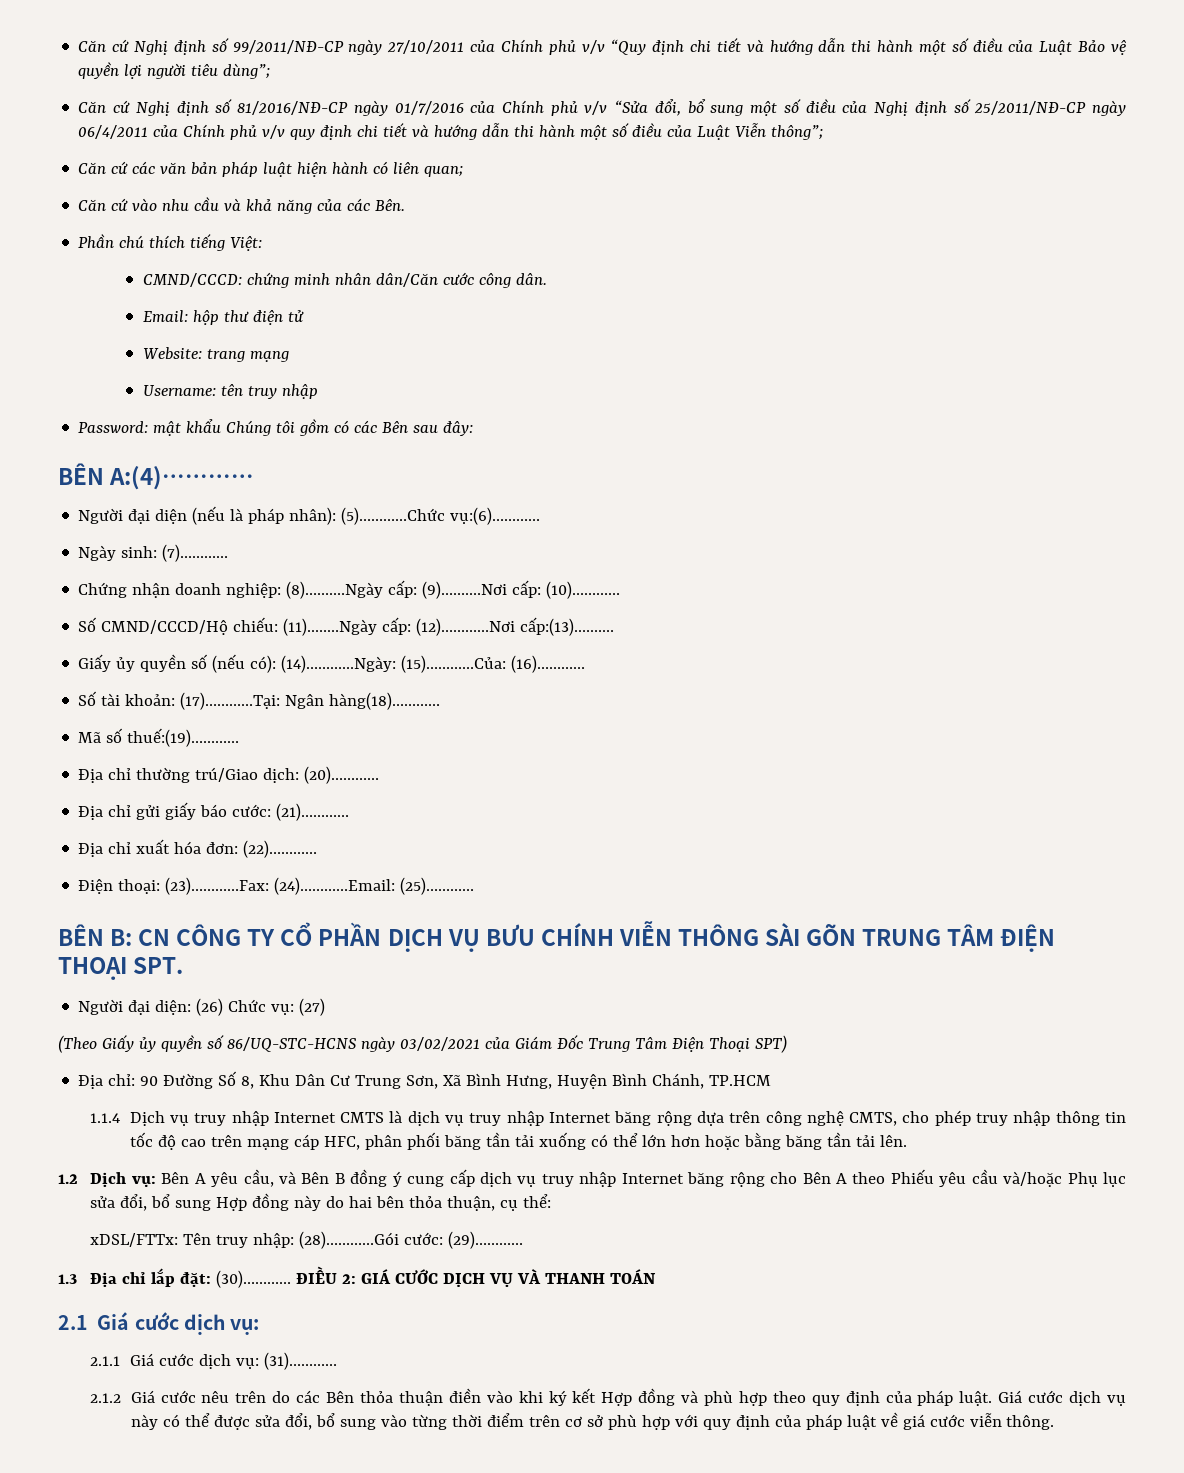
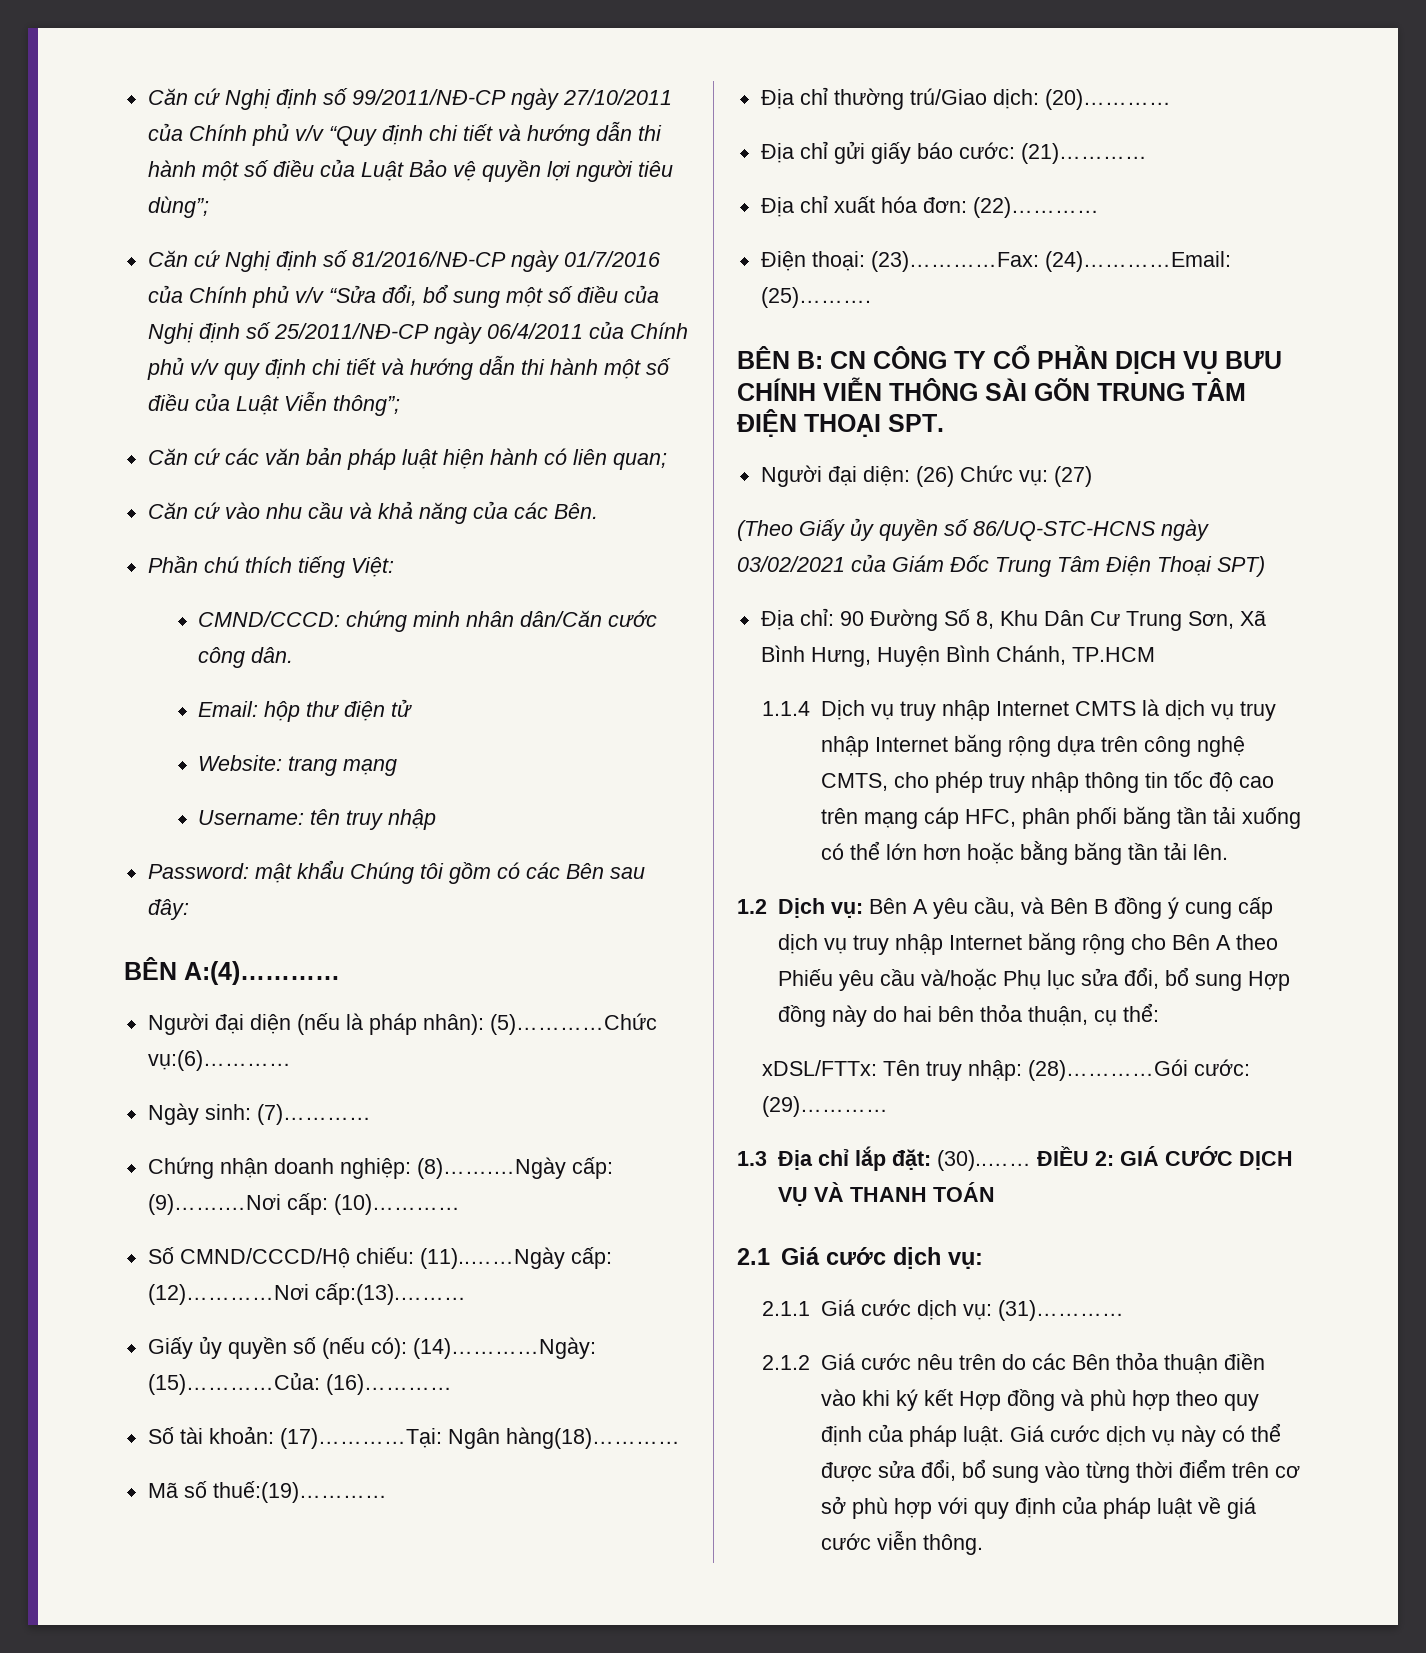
[400,877,475,895] (25)………… -> [760,287,871,308] (25)……….
[216,1270,292,1288] (30)………… -> [936,1150,1031,1171] (30)..……

